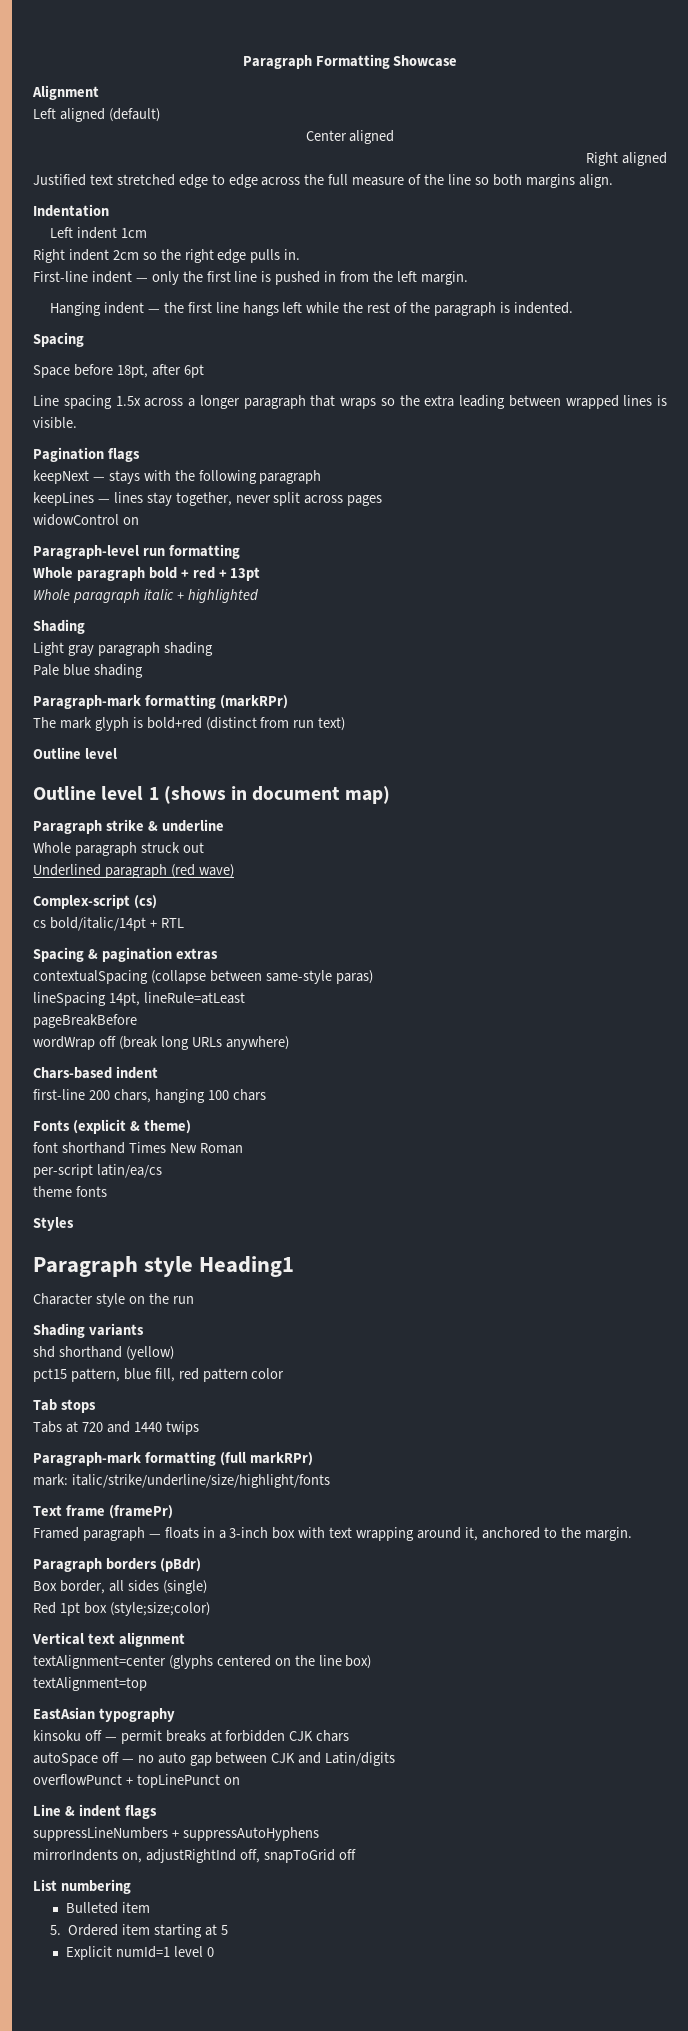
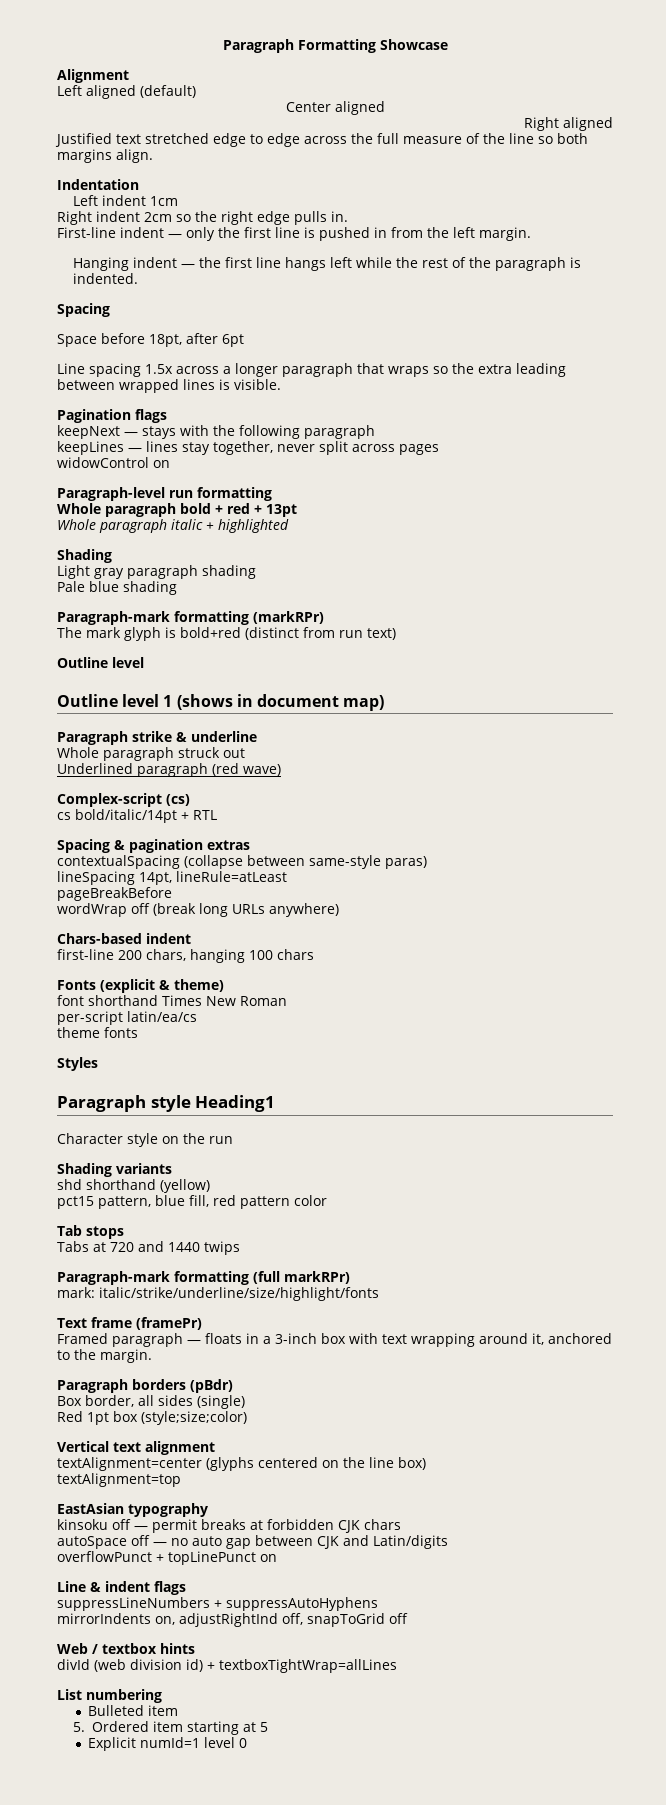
(356, 1854) none -> [57,1643,195,1654] [57,1659,397,1673] // Web / textbox hints // divId (web division id) + textboxTightWrap=allLines

